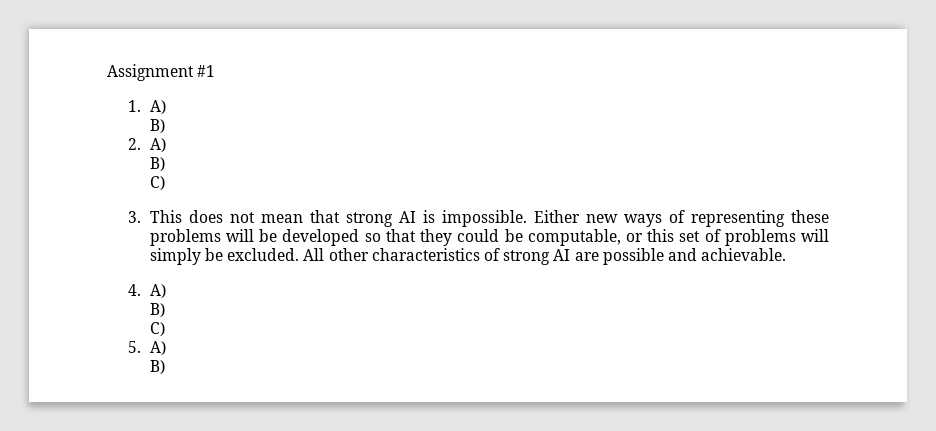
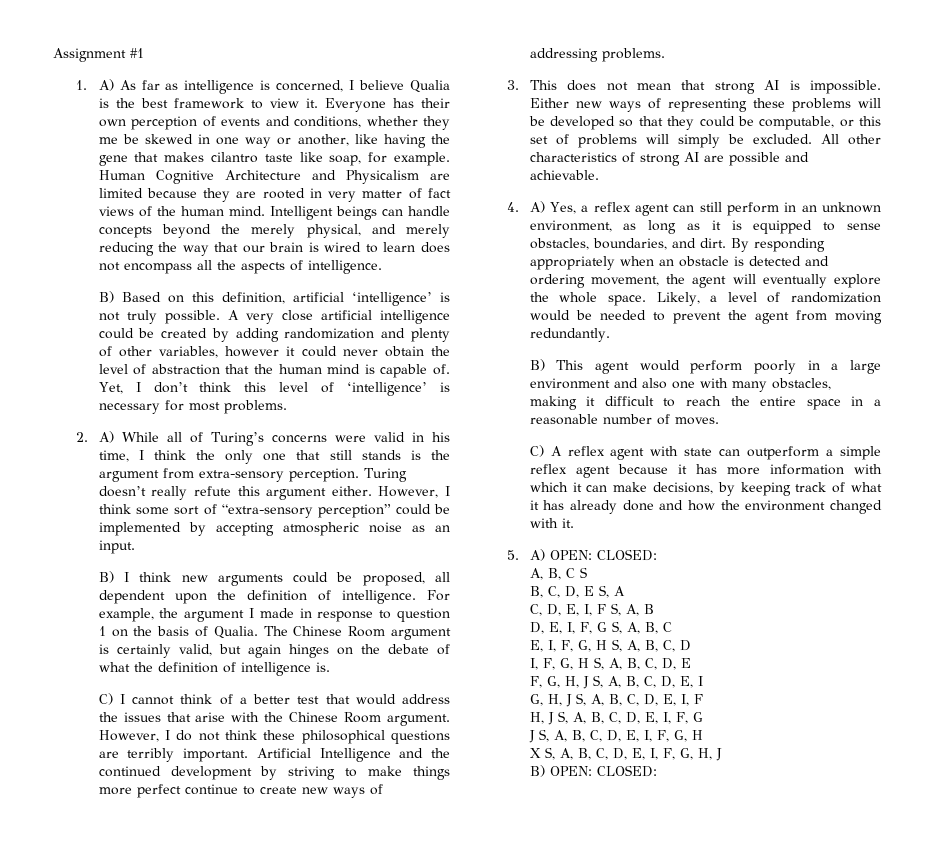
[149,119,165,133] [128,138,166,152] [149,157,165,171] [149,176,165,190] // B) // 2. A) // B) // C) -> [119,80,450,94] [98,98,451,112] [98,116,450,130] [98,134,450,148] [98,152,450,166] [98,170,451,184] [98,188,452,202] [98,206,450,220] [98,224,450,238] [98,242,451,256] [98,260,382,274] [98,291,450,306] [98,310,450,324] [98,328,450,342] [98,346,450,358] [98,364,451,378] [98,382,450,396] [98,400,287,414] [75,431,450,446] [98,450,450,464] [98,468,407,482] [98,486,451,500] [98,504,450,518] [98,522,451,536] [98,540,135,554] [98,571,450,586] [98,590,451,604] [98,608,450,622] [98,626,452,640] [98,644,451,658] [98,662,330,676] [98,693,450,705] [98,712,450,726] [98,730,450,744] [98,748,450,762] [98,766,451,780] [98,784,383,798] [529,48,665,62] As far as intelligence is concerned, I believe Qualia is the best framework to view it. Everyone has their own perception of events and conditions, whether they me be skewed in one way or another, like having the gene that makes cilantro taste like soap, for example. Human Cognitive Architecture and Physicalism are limited because they are rooted in very matter of fact views of the human mind. Intelligent beings can handle concepts beyond the merely physical, and merely reducing the way that our brain is wired to learn does not encompass all the aspects of intelligence. // B) Based on this definition, artificial ‘intelligence’ is not truly possible. A very close artificial intelligence could be created by adding randomization and plenty of other variables, however it could never obtain the level of abstraction that the human mind is capable of. Yet, I don’t think this level of ‘intelligence’ is necessary for most problems. // 2. A) While all of Turing’s concerns were valid in his time, I think the only one that still stands is the argument from extra-sensory perception. Turing doesn’t really refute this argument either. However, I think some sort of “extra-sensory perception” could be implemented by accepting atmospheric noise as an input. // B) I think new arguments could be proposed, all dependent upon the definition of intelligence. For example, the argument I made in response to question 1 on the basis of Qualia. The Chinese Room argument is certainly valid, but again hinges on the debate of what the definition of intelligence is. // C) I cannot think of a better test that would address the issues that arise with the Chinese Room argument. However, I do not think these philosophical questions are terribly important. Artificial Intelligence and the continued development by striving to make things more perfect continue to create new ways of addressing problems.
[149,303,165,317] [149,322,165,336] [128,341,166,355] [149,360,165,374] // B) // C) // 5. A) // B) -> [550,202,881,216] [529,220,881,234] [529,238,825,252] [529,256,829,270] [529,274,881,288] [529,292,881,306] [529,310,882,324] [529,328,610,342] [529,359,881,374] [529,378,831,392] [529,396,881,410] [529,414,719,425] [529,445,881,460] [529,464,882,478] [529,482,882,496] [529,500,882,514] [529,518,574,528] [506,549,657,561] [529,567,587,580] [529,585,625,598] [529,603,654,616] [529,621,672,634] [529,639,691,652] [529,657,691,670] [529,675,703,689] [529,693,703,707] [529,711,703,725] [528,729,703,743] [529,747,722,761] [529,765,657,777] Yes, a reflex agent can still perform in an unknown environment, as long as it is equipped to sense obstacles, boundaries, and dirt. By responding appropriately when an obstacle is detected and ordering movement, the agent will eventually explore the whole space. Likely, a level of randomization would be needed to prevent the agent from moving redundantly. // B) This agent would perform poorly in a large environment and also one with many obstacles, making it difficult to reach the entire space in a reasonable number of moves. // C) A reflex agent with state can outperform a simple reflex agent because it has more information with which it can make decisions, by keeping track of what it has already done and how the environment changed with it. // 5. A) OPEN: CLOSED: // A, B, C S // B, C, D, E S, A // C, D, E, I, F S, A, B // D, E, I, F, G S, A, B, C // E, I, F, G, H S, A, B, C, D // I, F, G, H S, A, B, C, D, E // F, G, H, J S, A, B, C, D, E, I // G, H, J S, A, B, C, D, E, I, F // H, J S, A, B, C, D, E, I, F, G // J S, A, B, C, D, E, I, F, G, H // X S, A, B, C, D, E, I, F, G, H, J // B) OPEN: CLOSED:

